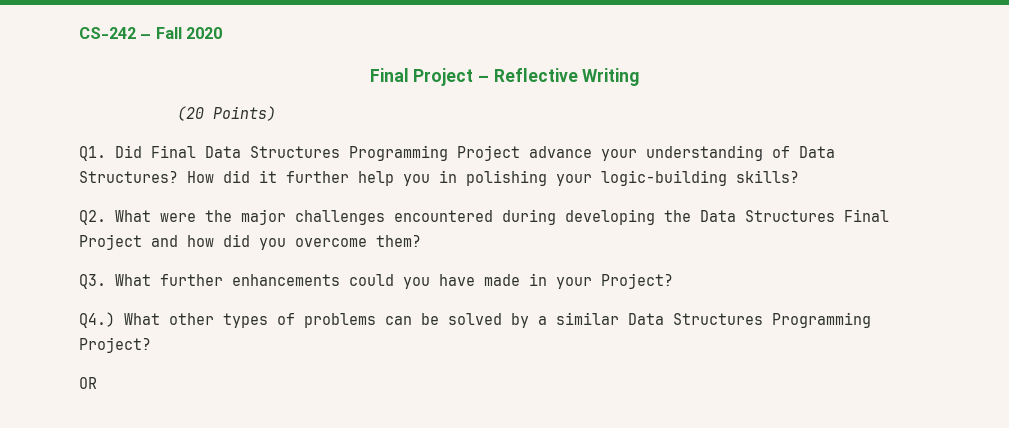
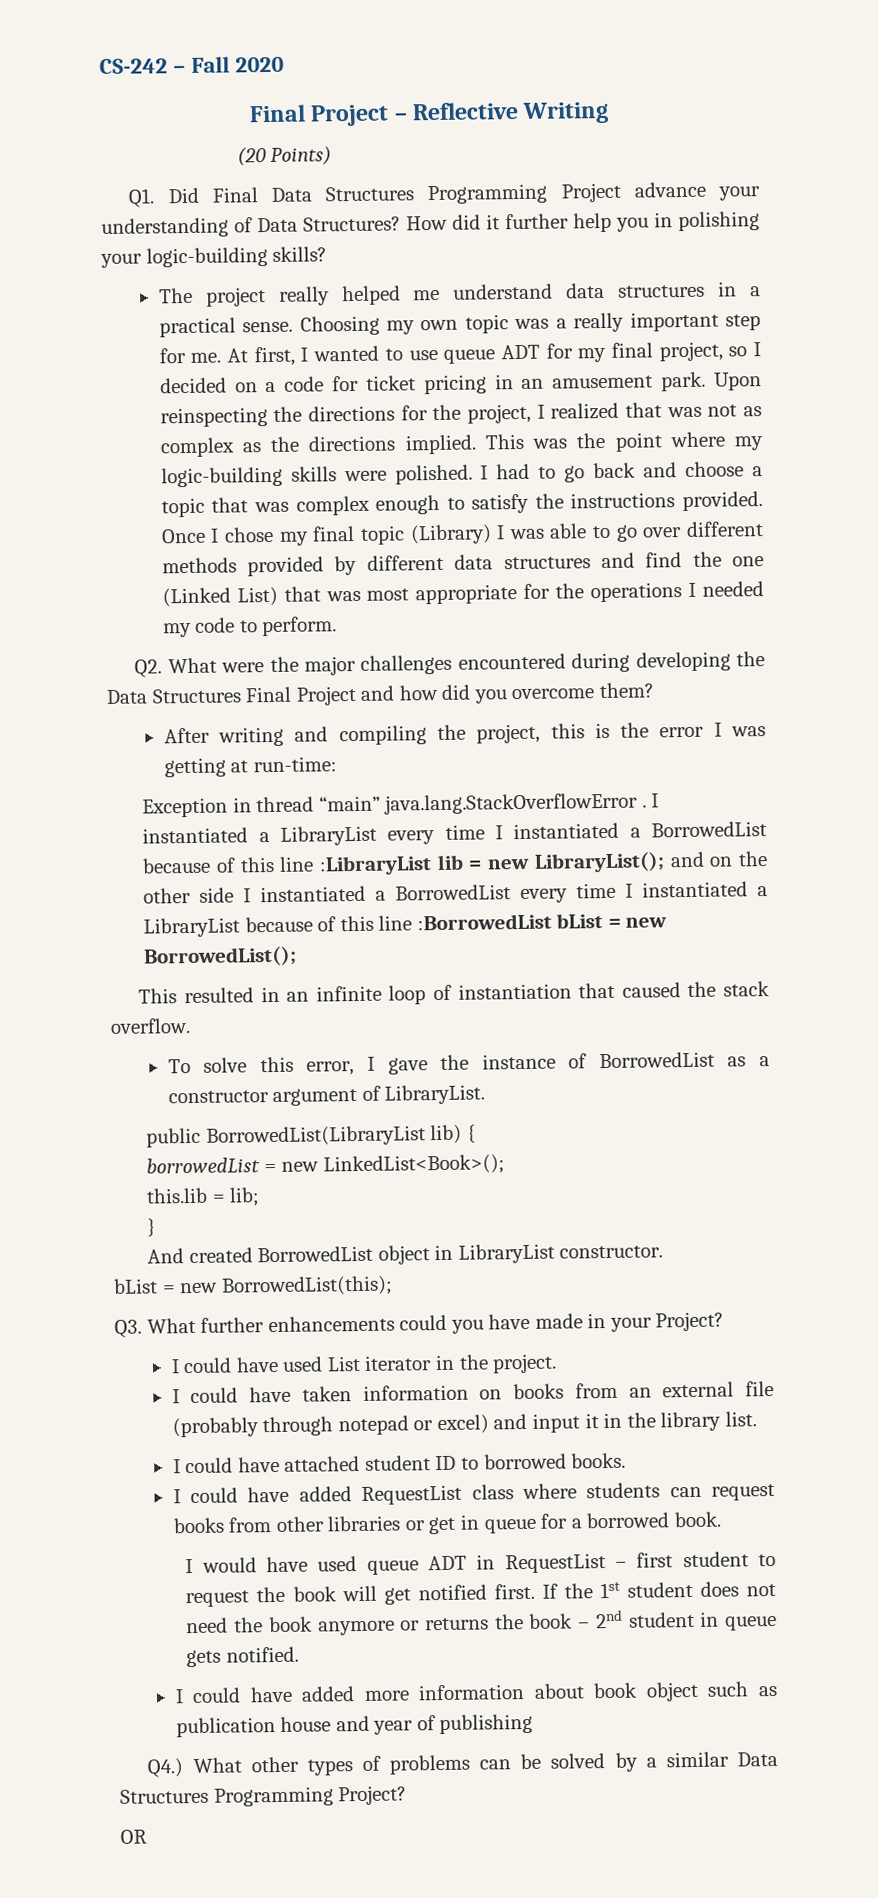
(799, 176) none -> [158,281,762,307] [158,311,761,338] [158,341,761,367] [159,371,762,395] [159,402,762,428] [159,431,764,458] [160,461,763,488] [160,491,764,518] [160,521,765,546] [161,551,765,577] [161,581,764,608] [162,616,338,638] // The project really helped me understand data structures in a practical sense. Choosing my own topic was a really important step for me. At first, I wanted to use queue ADT for my final project, so I decided on a code for ticket pricing in an amusement park. Upon reinspecting the directions for the project, I realized that was not as complex as the directions implied. This was the point where my logic-building skills were polished. I had to go back and choose a topic that was complex enough to satisfy the instructions provided. Once I chose my final topic (Library) I was able to go over different methods provided by different data structures and find the one (Linked List) that was most appropriate for the operations I needed my code to perform.
(421, 241) none -> [163,722,766,747] [163,756,337,778] [142,792,660,818] [142,821,768,846] [142,851,768,876] [143,881,769,904] [143,913,668,938] [143,945,298,968] [138,981,770,1005] [110,1018,190,1034] [167,1051,771,1076] [167,1084,486,1107] [146,1124,476,1148] [146,1154,505,1176] [146,1187,261,1207] [147,1218,157,1237] [147,1243,664,1265] [113,1275,393,1297] // After writing and compiling the project, this is the error I was getting at run-time: // Exception in thread “main” java.lang.StackOverflowError . I instantiated a LibraryList every time I instantiated a BorrowedList because of this line :LibraryList lib = new LibraryList(); and on the other side I instantiated a BorrowedList every time I instantiated a LibraryList because of this line :BorrowedList bList = new BorrowedList(); // This resulted in an infinite loop of instantiation that caused the stack overflow. // To solve this error, I gave the instance of BorrowedList as a constructor argument of LibraryList. // public BorrowedList(LibraryList lib) { // borrowedList = new LinkedList<Book>(); // this.lib = lib; // } // And created BorrowedList object in LibraryList constructor. // bList = new BorrowedList(this);
(673, 281) none -> [170,1353,558,1374] [171,1380,775,1404] [171,1411,757,1438] [172,1452,627,1474] [172,1482,776,1505] [172,1511,721,1535] [185,1551,776,1575] [185,1581,776,1608] [186,1609,777,1636] [186,1646,299,1668] [174,1681,778,1704] [175,1713,534,1738] // I could have used List iterator in the project. // I could have taken information on books from an external file (probably through notepad or excel) and input it in the library list. // I could have attached student ID to borrowed books. // I could have added RequestList class where students can request books from other libraries or get in queue for a borrowed book. // I would have used queue ADT in RequestList – first student to request the book will get notified first. If the 1st student does not need the book anymore or returns the book – 2nd student in queue gets notified. // I could have added more information about book object such as publication house and year of publishing

